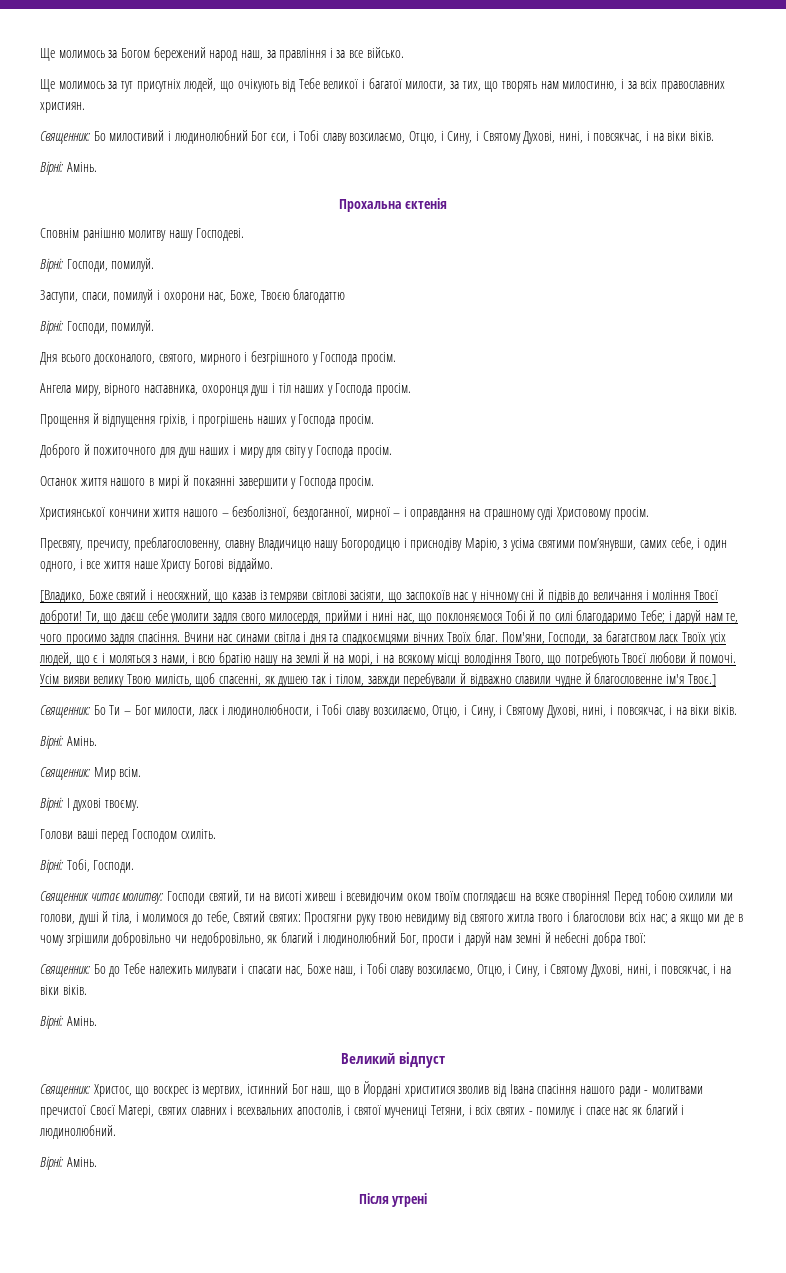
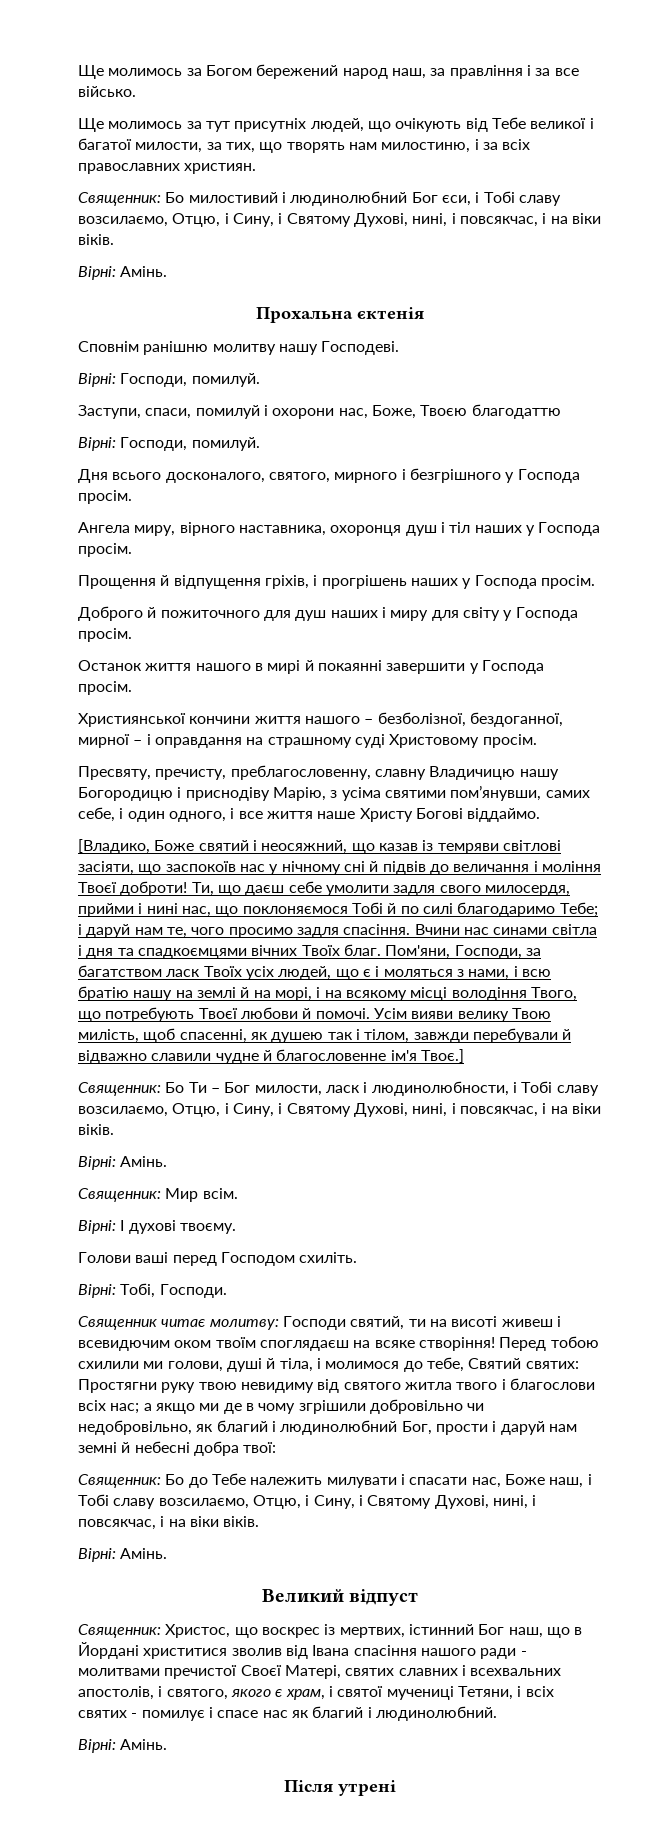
(351, 1110) none -> [166,1686,333,1700] святого, якого є храм, і

